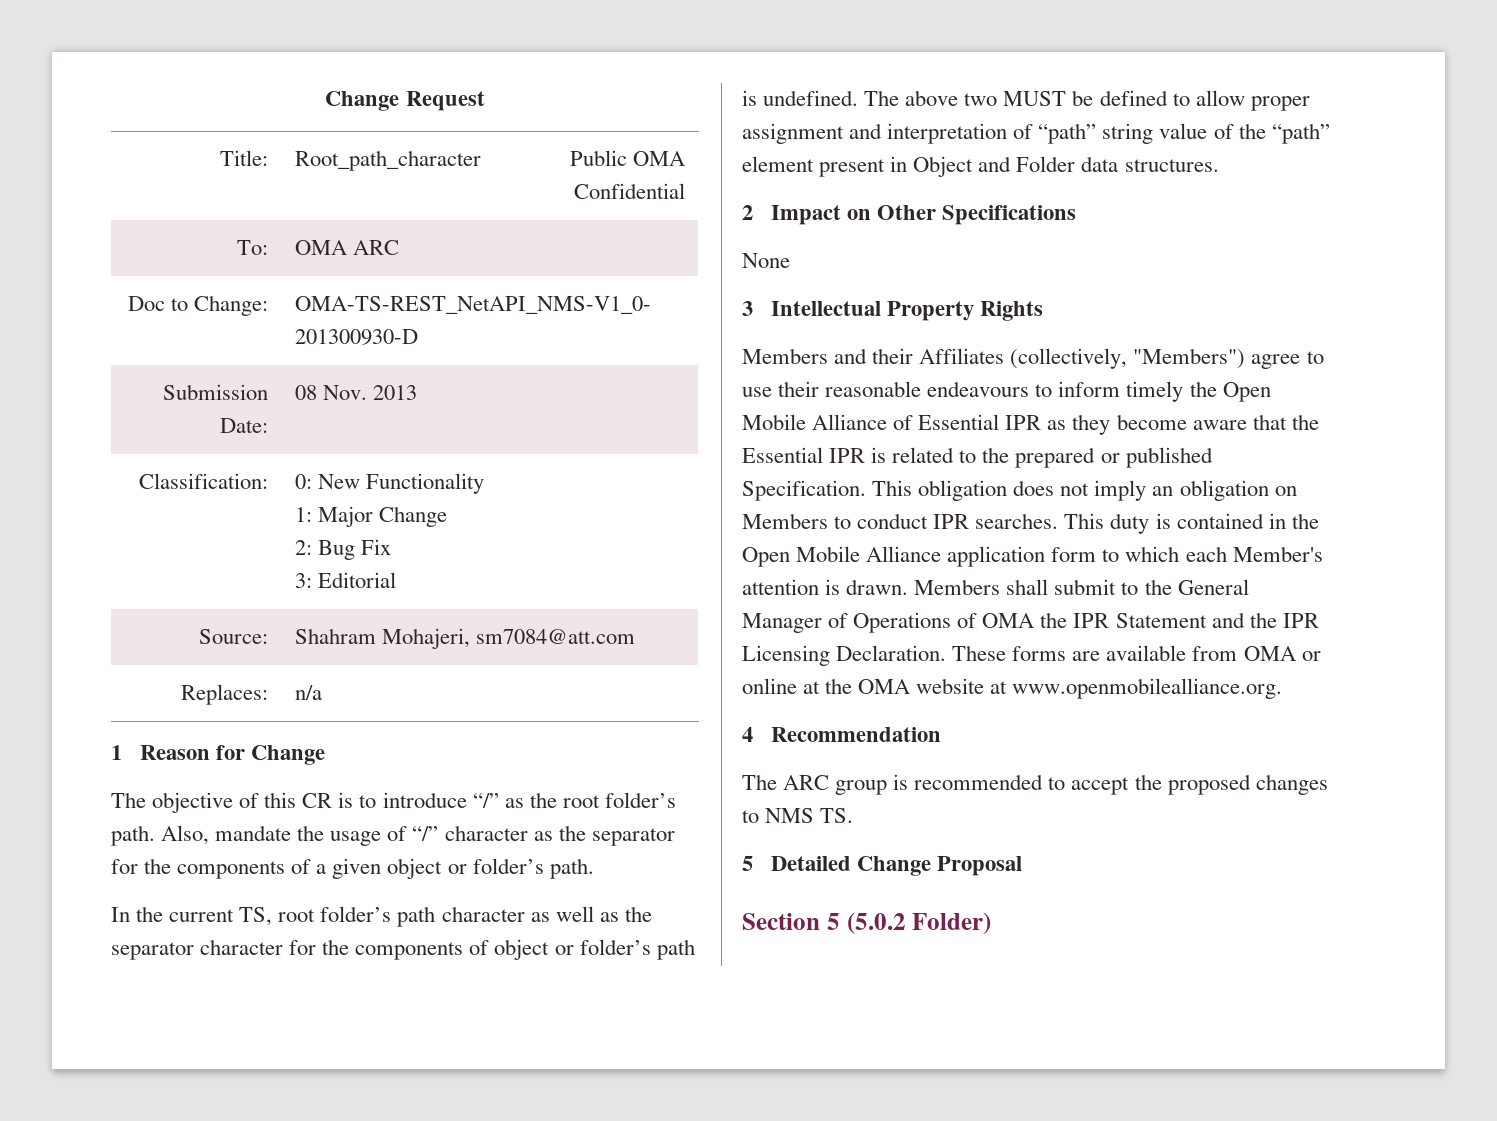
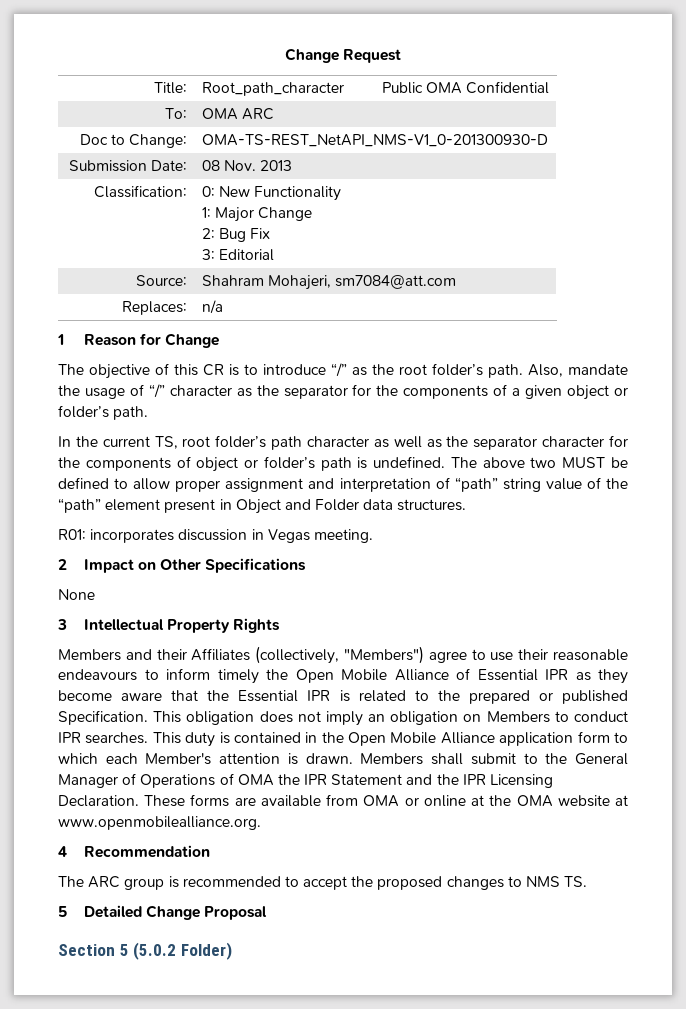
(1219, 165) none -> [58,529,373,543] // R01: incorporates discussion in Vegas meeting.

